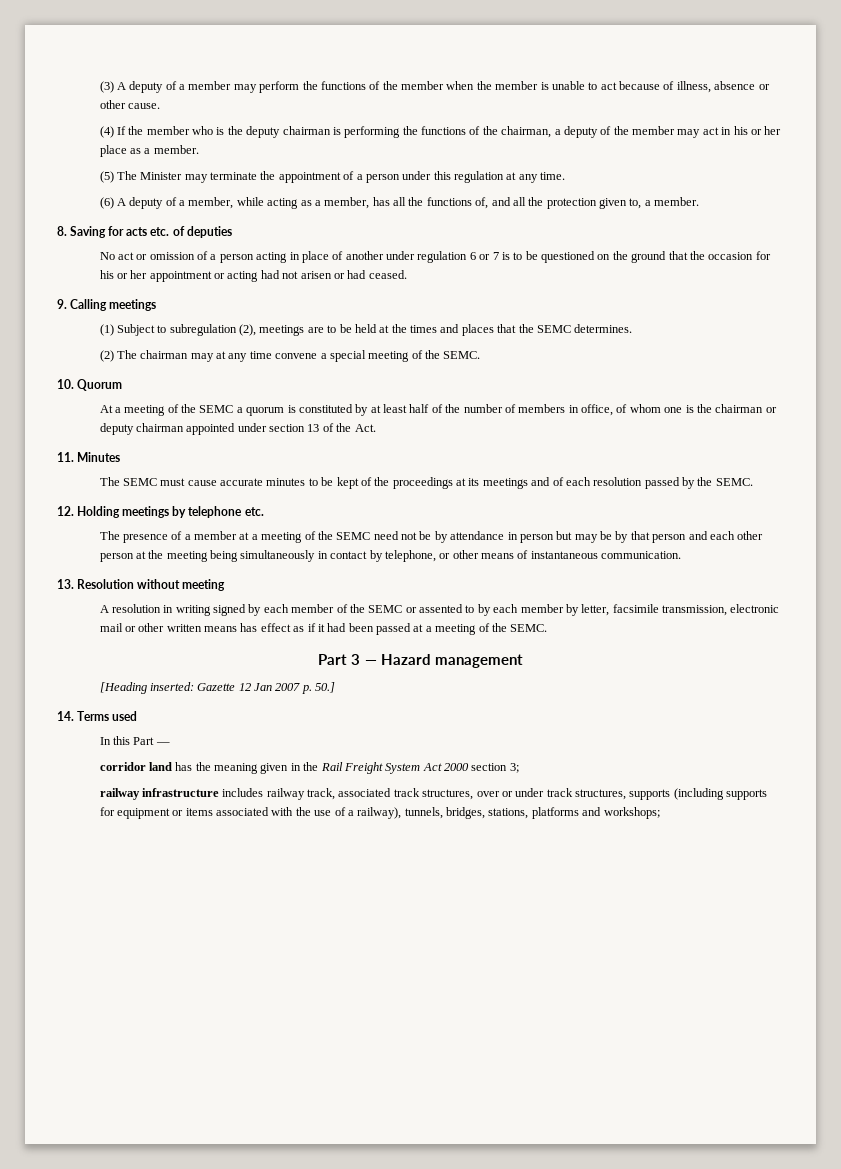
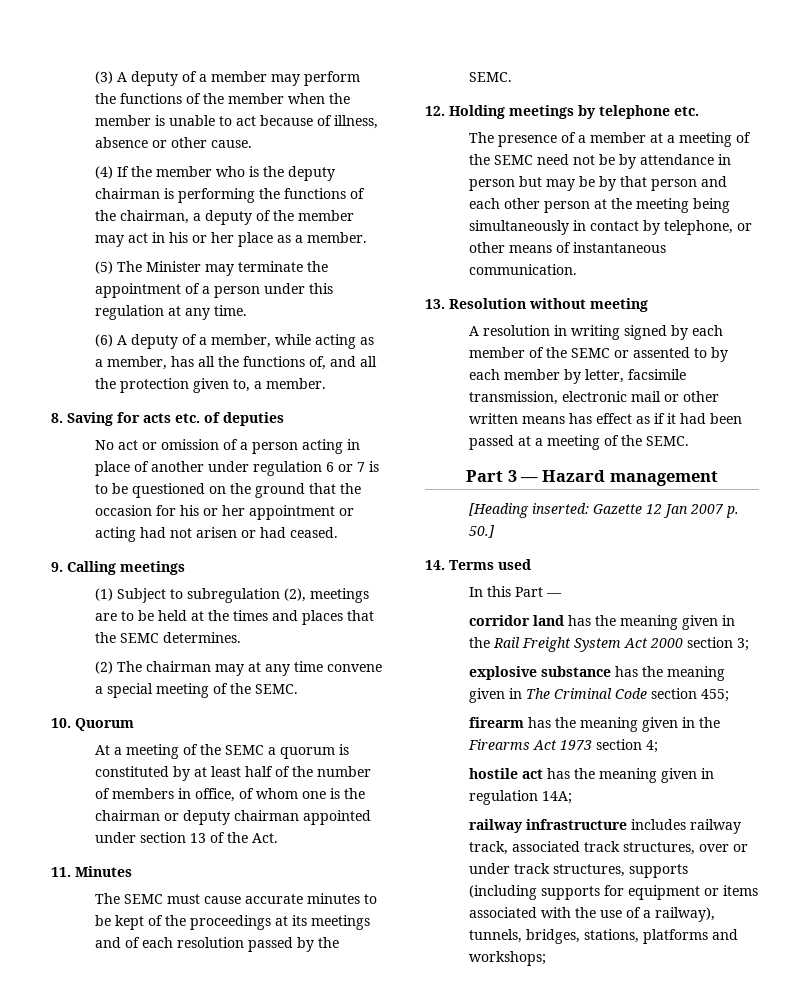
(519, 768) none -> [469,666,726,681] [469,688,730,703] [469,717,721,732] [468,739,659,753] [469,768,715,783] [469,790,573,805] // explosive substance has the meaning given in The Criminal Code section 455; // firearm has the meaning given in the Firearms Act 1973 section 4; // hostile act has the meaning given in regulation 14A;

